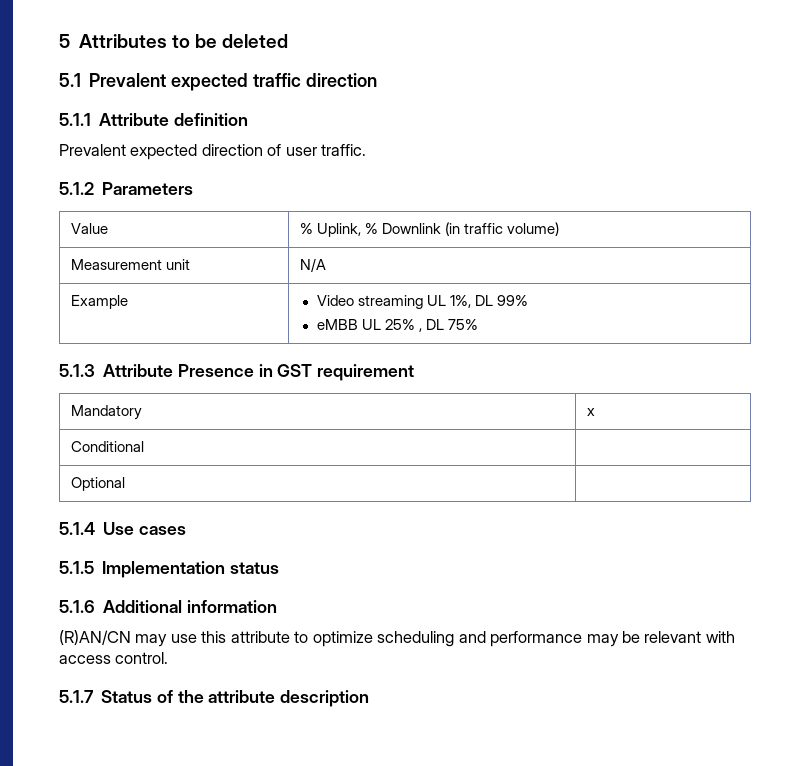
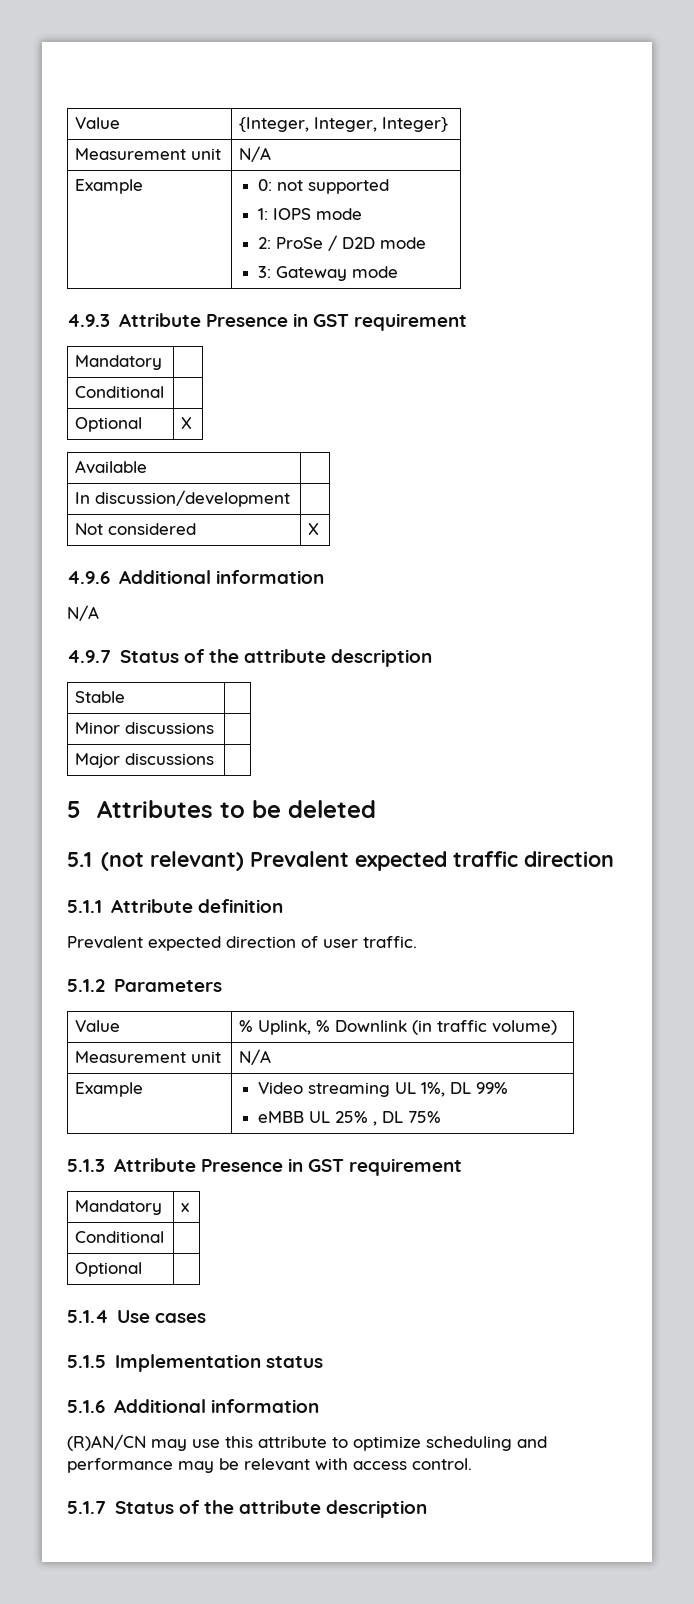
(59, 41) none -> [75,117,121,129] [239,117,449,132] [75,148,222,160] [239,146,272,162] [75,179,144,194] [258,179,390,194] [258,208,363,220] [258,235,427,251] [258,266,399,281] [67,313,468,331] [75,355,163,370] [75,386,165,398] [75,417,143,432] [181,417,193,429] [75,460,148,474] [75,490,291,507] [75,523,197,535] [308,523,320,535] [67,570,324,584] [67,605,99,621] [67,649,433,667] [75,691,126,703] [75,722,215,734] [75,753,215,768] Value | {Integer, Integer, Integer} // Measurement unit | N/A // Example | 0: not supported // 1: IOPS mode // 2: ProSe / D2D mode // 3: Gateway mode // 4.9.3 Attribute Presence in GST requirement // Mandatory | // Conditional | // Optional | X // Available | // In discussion/development | // Not considered | X // 4.9.6 Additional information // N/A // 4.9.7 Status of the attribute description // Stable | // Minor discussions | // Major discussions | //
(81, 80) none -> [100,851,244,871] (not relevant)

